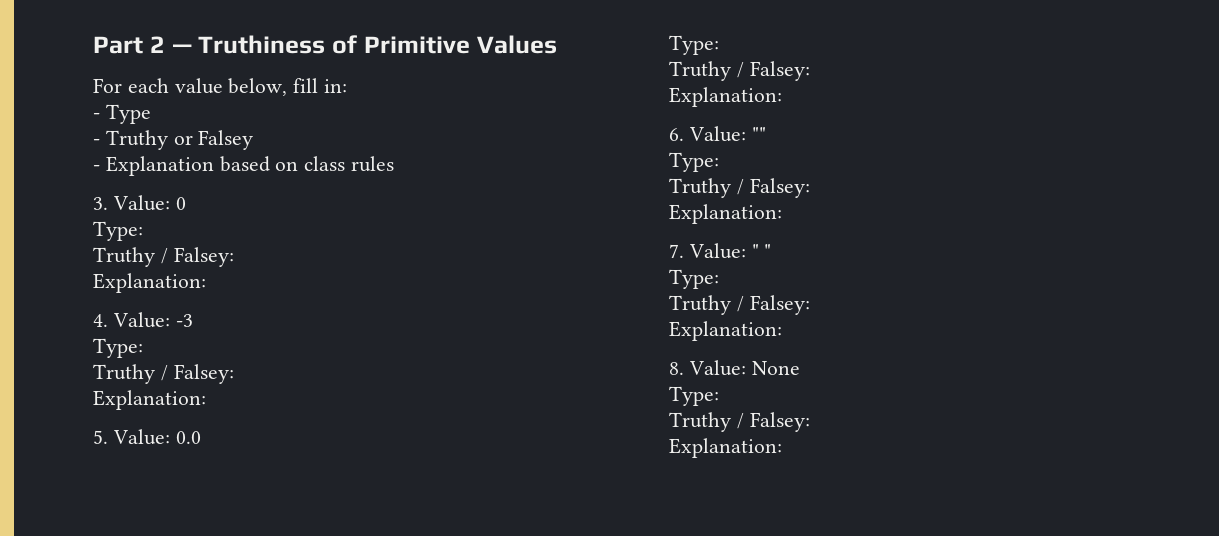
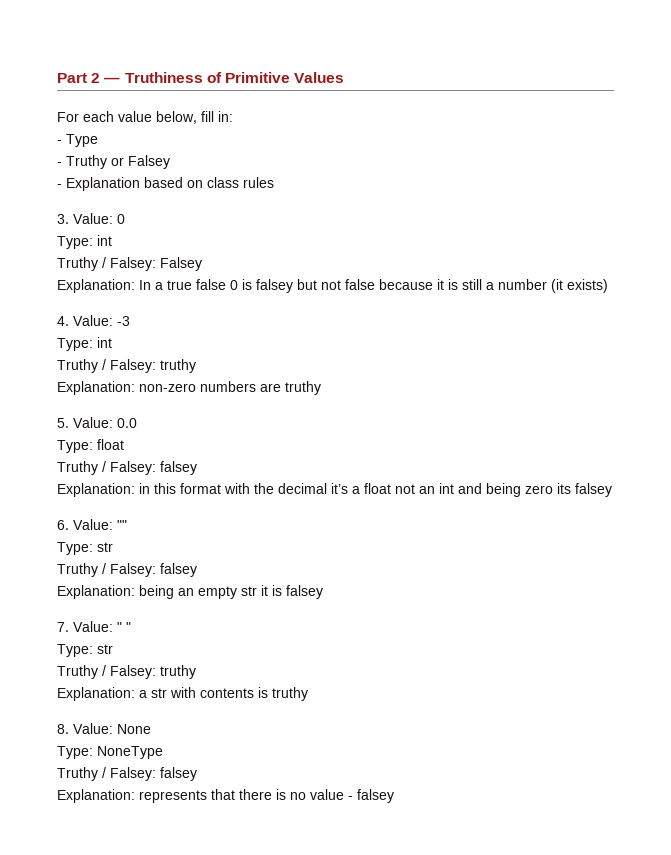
[93,247,234,267] [93,273,206,293] // Truthy / Falsey: // Explanation: -> [97,235,112,246] [57,257,202,271] [57,279,608,293] int // Truthy / Falsey: Falsey // Explanation: In a true false 0 is falsey but not false because it is still a number (it exists)
[93,364,234,384] [93,390,206,410] // Truthy / Falsey: // Explanation: -> [97,337,112,348] [57,359,196,373] [57,381,321,395] int // Truthy / Falsey: truthy // Explanation: non-zero numbers are truthy
[669,61,810,81] [669,87,782,107] // Truthy / Falsey: // Explanation: -> [97,439,124,450] [57,461,197,475] [57,483,612,497] float // Truthy / Falsey: falsey // Explanation: in this format with the decimal it’s a float not an int and being zero its falsey
[669,178,810,198] [669,204,782,224] // Truthy / Falsey: // Explanation: -> [97,542,113,552] [57,563,197,577] [57,585,323,599] str // Truthy / Falsey: falsey // Explanation: being an empty str it is falsey
[669,295,810,315] [669,321,782,341] // Truthy / Falsey: // Explanation: -> [97,644,113,654] [57,665,196,679] [57,687,308,701] str // Truthy / Falsey: truthy // Explanation: a str with contents is truthy
[669,412,810,432] [669,438,782,458] // Truthy / Falsey: // Explanation: -> [97,746,163,759] [57,767,197,781] [57,789,394,803] NoneType // Truthy / Falsey: falsey // Explanation: represents that there is no value - falsey

